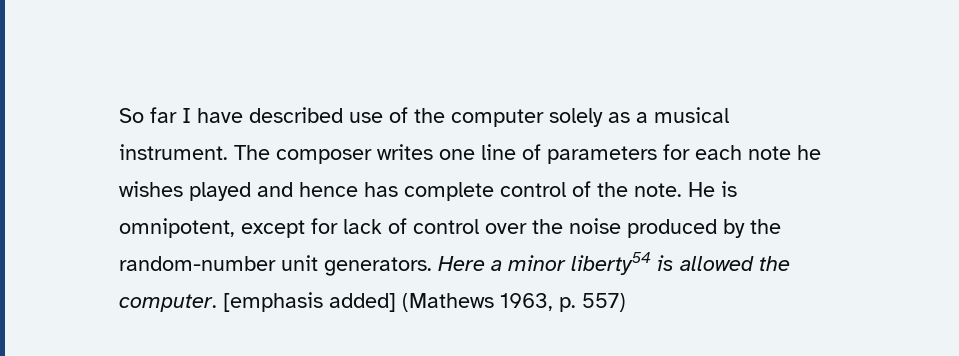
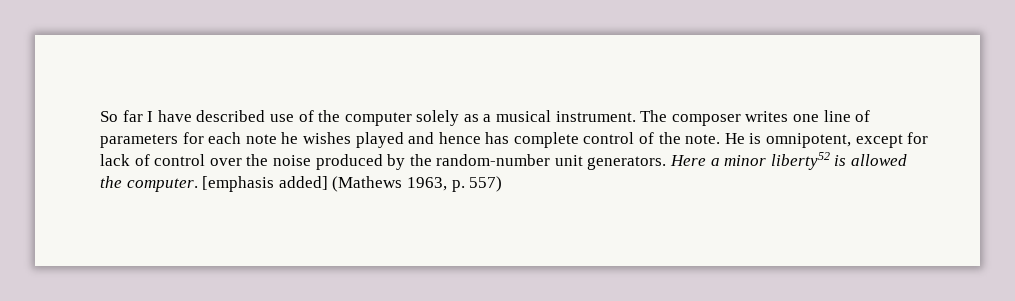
[571,252,651,275] liberty54 -> [770,152,830,170] liberty52

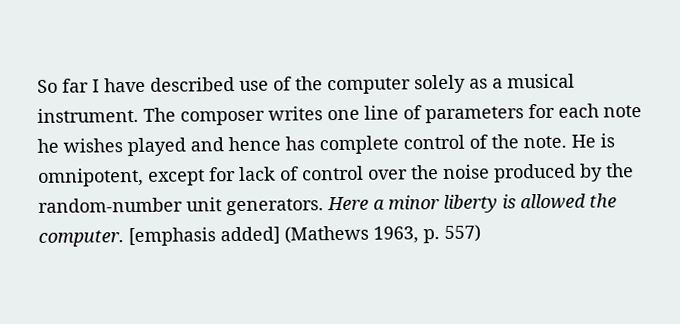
[770,152,830,170] liberty52 -> [443,194,498,213] liberty

